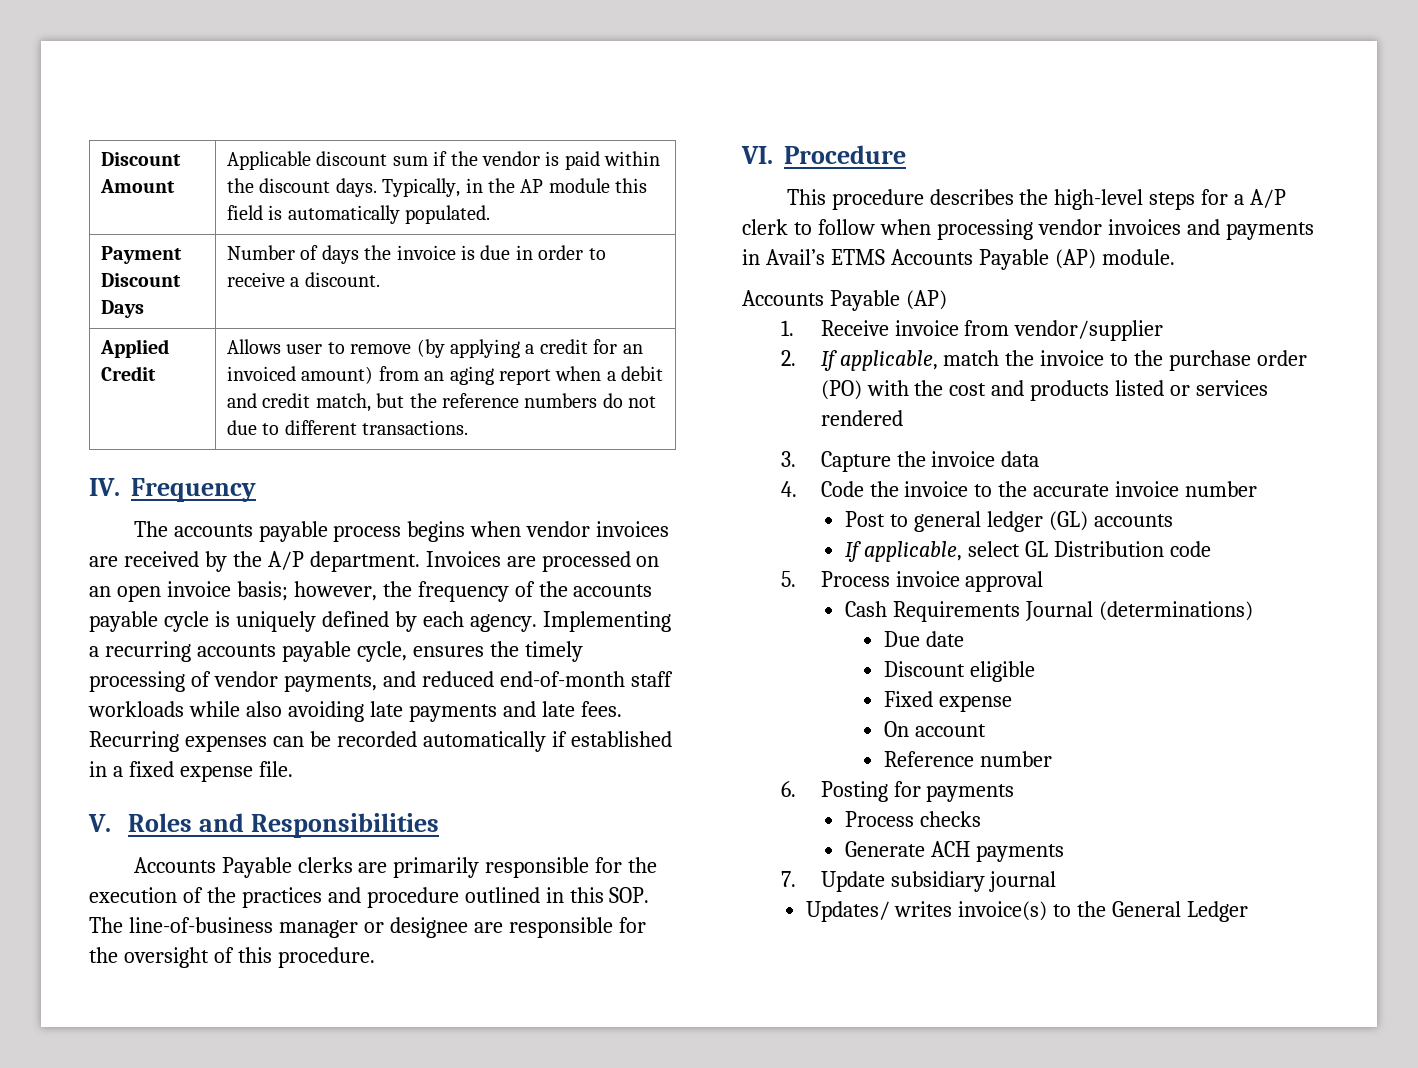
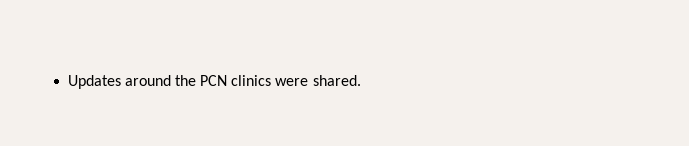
[100,152,181,166] [99,179,175,193] [226,151,661,170] [226,178,648,197] [226,205,491,224] [100,246,182,264] [100,273,181,287] [100,300,144,318] [226,245,606,264] [226,272,380,287] [99,339,169,358] [100,366,156,381] [226,339,643,358] [226,366,664,385] [226,393,657,412] [226,420,469,435] [89,478,256,502] [133,521,670,542] [89,551,660,572] [89,581,653,602] [89,611,671,632] [89,641,583,662] [89,671,673,692] [88,701,622,722] [89,731,672,752] [89,761,293,782] [88,813,440,838] [133,857,658,878] [89,887,650,908] [89,917,646,938] [89,947,375,968] [741,145,906,164] [786,189,1287,210] [742,219,1314,240] [742,249,1175,270] [742,290,947,311] [781,320,1164,341] [781,350,1308,371] [820,380,1269,401] [820,410,903,426] [781,451,1040,472] [781,481,1258,497] [844,511,1173,532] [844,541,1211,562] [781,571,1044,592] [844,601,1253,622] [884,631,965,647] [884,661,1036,682] [884,691,1013,712] [884,721,987,737] [884,751,1053,767] [781,781,1015,802] [844,811,981,827] [844,841,1064,862] [781,871,1057,892] [805,901,1249,922] Discount Amount | Applicable discount sum if the vendor is paid within the discount days. Typically, in the AP module this field is automatically populated. // Payment Discount Days | Number of days the invoice is due in order to receive a discount. // Applied Credit | Allows user to remove (by applying a credit for an invoiced amount) from an aging report when a debit and credit match, but the reference numbers do not due to different transactions. // IV. Frequency // The accounts payable process begins when vendor invoices are received by the A/P department. Invoices are processed on an open invoice basis; however, the frequency of the accounts payable cycle is uniquely defined by each agency. Implementing a recurring accounts payable cycle, ensures the timely processing of vendor payments, and reduced end-of-month staff workloads while also avoiding late payments and late fees. Recurring expenses can be recorded automatically if established in a fixed expense file. // V. Roles and Responsibilities // Accounts Payable clerks are primarily responsible for the execution of the practices and procedure outlined in this SOP. The line-of-business manager or designee are responsible for the oversight of this procedure. // VI. Procedure // This procedure describes the high-level steps for a A/P clerk to follow when processing vendor invoices and payments in Avail’s ETMS Accounts Payable (AP) module. // Accounts Payable (AP) // 1. Receive invoice from vendor/supplier // 2. If applicable, match the invoice to the purchase order (PO) with the cost and products listed or services rendered // 3. Capture the invoice data // 4. Code the invoice to the accurate invoice number // Post to general ledger (GL) accounts // If applicable, select GL Distribution code // 5. Process invoice approval // Cash Requirements Journal (determinations) // Due date // Discount eligible // Fixed expense // On account // Reference number // 6. Posting for payments // Process checks // Generate ACH payments // 7. Update subsidiary journal // Updates/ writes invoice(s) to the General Ledger -> [67,75,361,89] Updates around the PCN clinics were shared.

